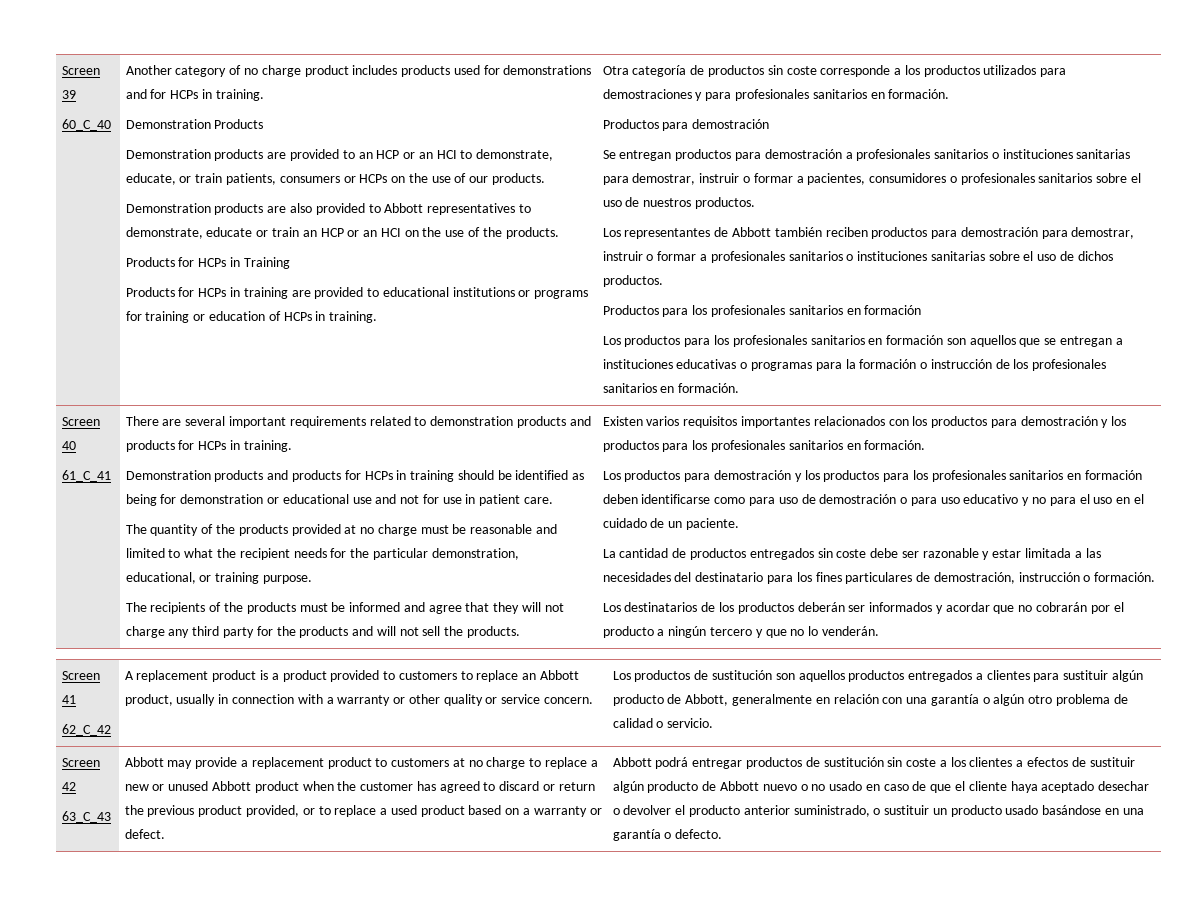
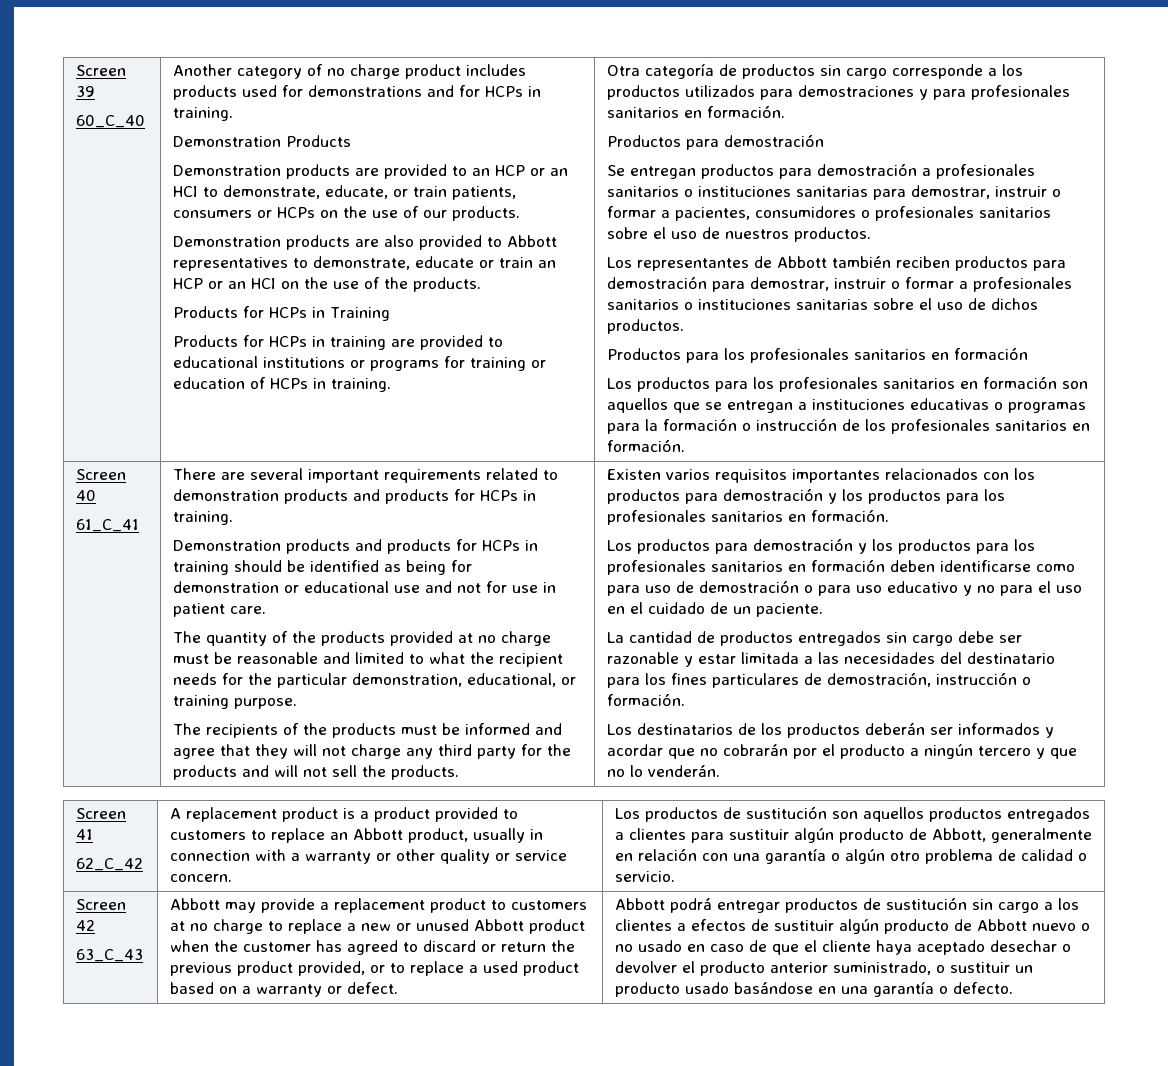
[786,66,817,75] coste -> [845,68,887,79] cargo
[836,549,867,558] coste -> [911,635,953,646] cargo
[906,758,937,767] coste -> [997,902,1039,913] cargo

